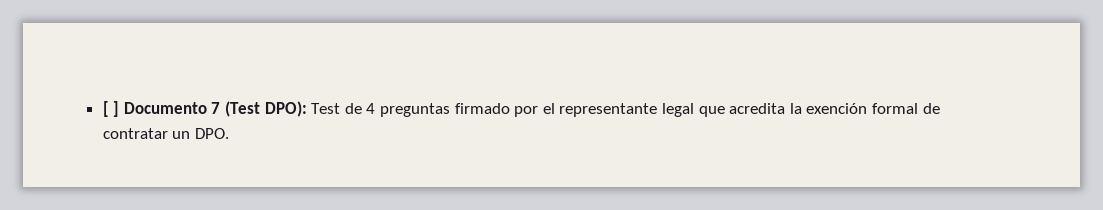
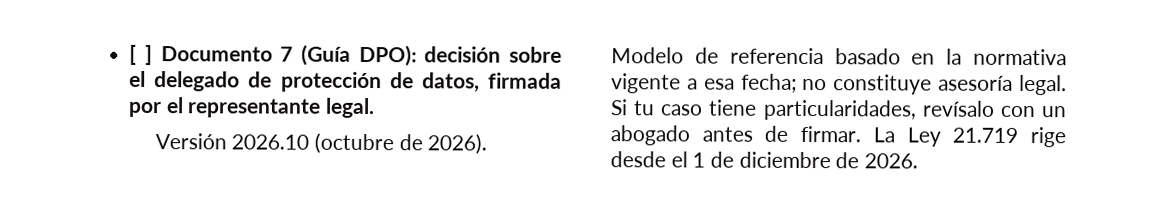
[225,101,940,117] [102,128,229,139] (Test DPO): Test de 4 preguntas firmado por el representante legal que acredita la exención formal de contratar un DPO. -> [300,44,562,67] [129,70,562,93] [128,97,376,119] [154,132,488,155] [611,47,1067,66] [611,73,1067,96] [610,99,1067,121] [610,125,1066,148] [610,151,919,169] (Guía DPO): decisión sobre el delegado de protección de datos, firmada por el representante legal. // Versión 2026.10 (octubre de 2026). Modelo de referencia basado en la normativa vigente a esa fecha; no constituye asesoría legal. Si tu caso tiene particularidades, revísalo con un abogado antes de firmar. La Ley 21.719 rige desde el 1 de diciembre de 2026.

